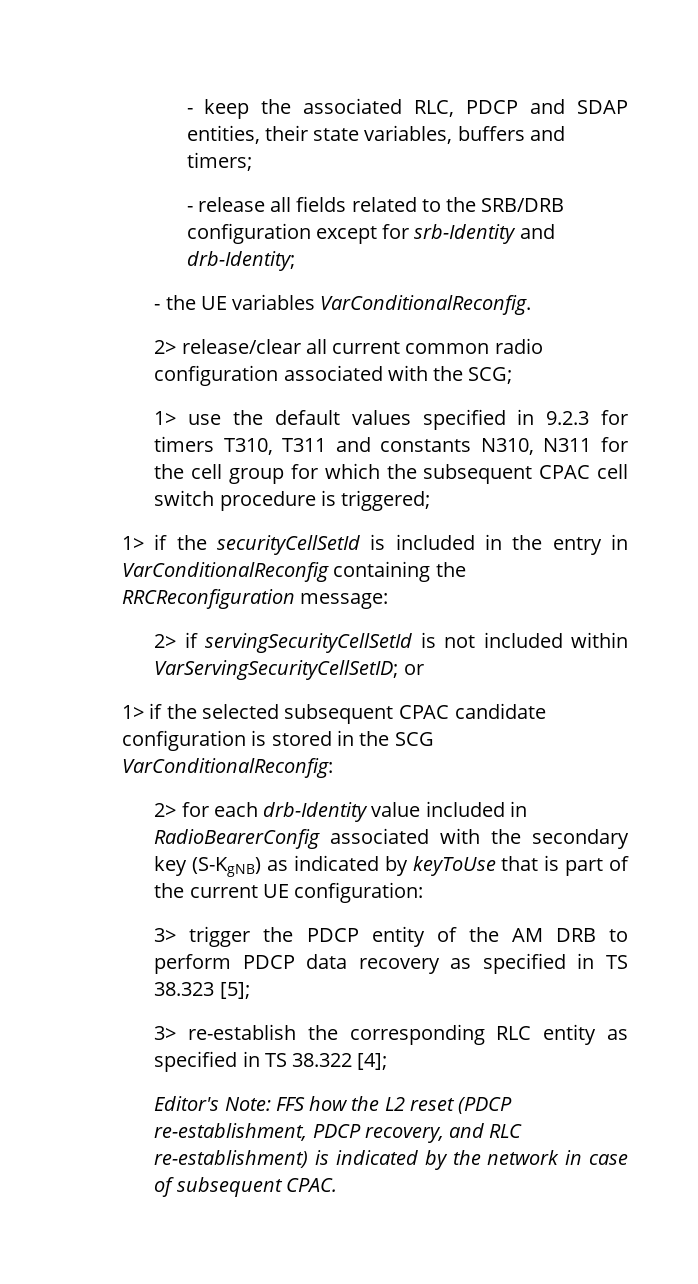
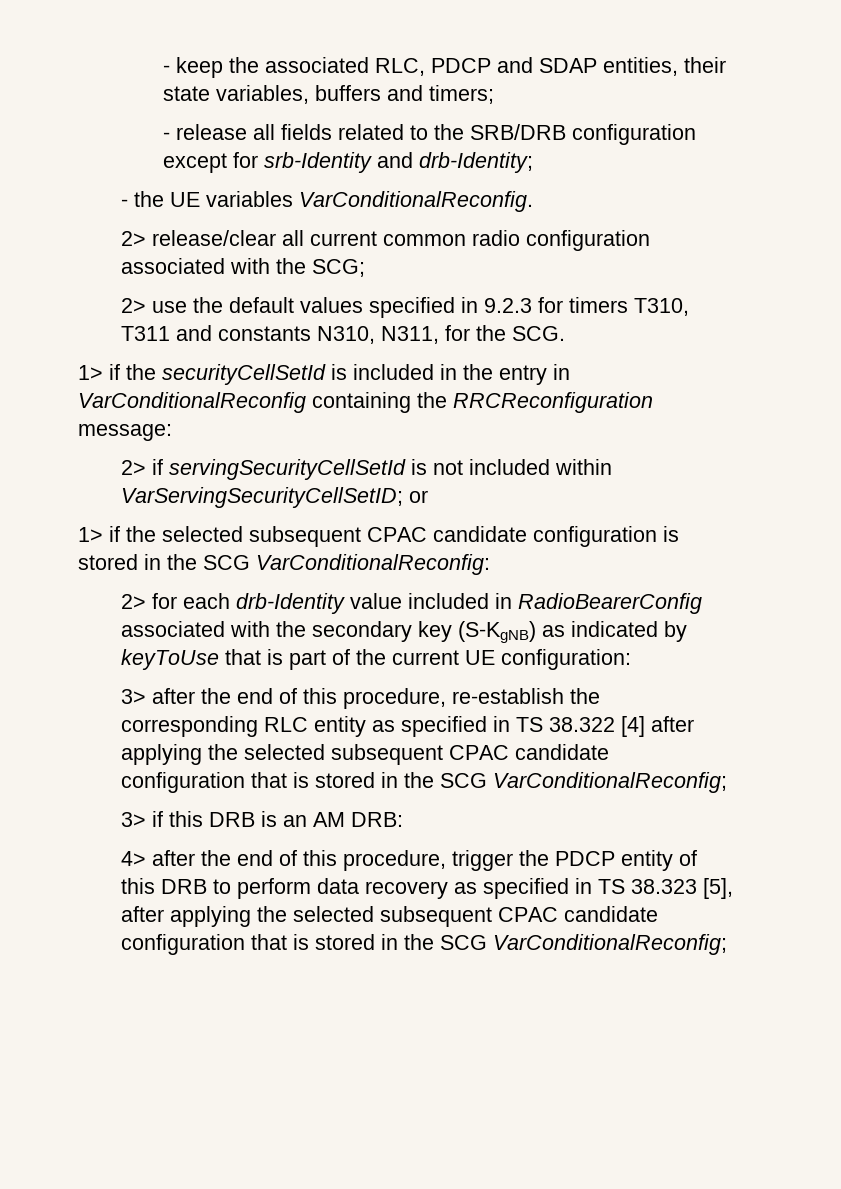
[154,411,177,425] 1> -> [120,298,146,313] 2>
[543,438,592,452] N311 -> [380,326,439,344] N311,
[191,463,628,484] [154,490,431,511] cell group for which the subsequent CPAC cell switch procedure is triggered; -> [511,326,565,341] SCG.
[189,926,628,947] [154,953,629,974] [154,982,250,999] [154,1026,177,1040] trigger the PDCP entity of the AM DRB to perform PDCP data recovery as specified in TS 38.323 [5]; // 3> -> [151,688,446,709] after the end of this procedure,
[357,1053,388,1070] [154,1096,513,1114] [154,1123,523,1143] [154,1150,628,1170] [154,1177,337,1197] [4]; // Editor's Note: FFS how the L2 reset (PDCP re-establishment, PDCP recovery, and RLC re-establishment) is indicated by the network in case of subsequent CPAC. -> [620,716,694,737] [120,744,609,765] [120,772,727,793] [120,811,403,827] [120,850,697,871] [120,878,733,899] [120,906,658,927] [120,934,727,955] [4] after applying the selected subsequent CPAC candidate configuration that is stored in the SCG VarConditionalReconfig; // 3> if this DRB is an AM DRB: // 4> after the end of this procedure, trigger the PDCP entity of this DRB to perform data recovery as specified in TS 38.323 [5], after applying the selected subsequent CPAC candidate configuration that is stored in the SCG VarConditionalReconfig;

